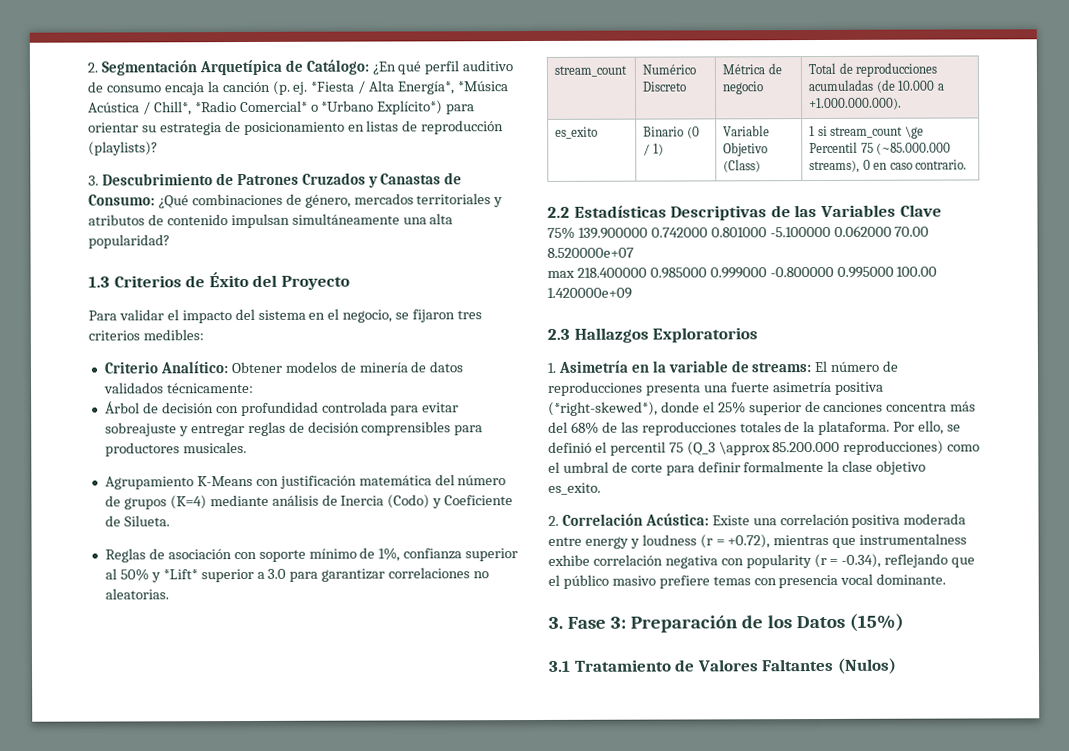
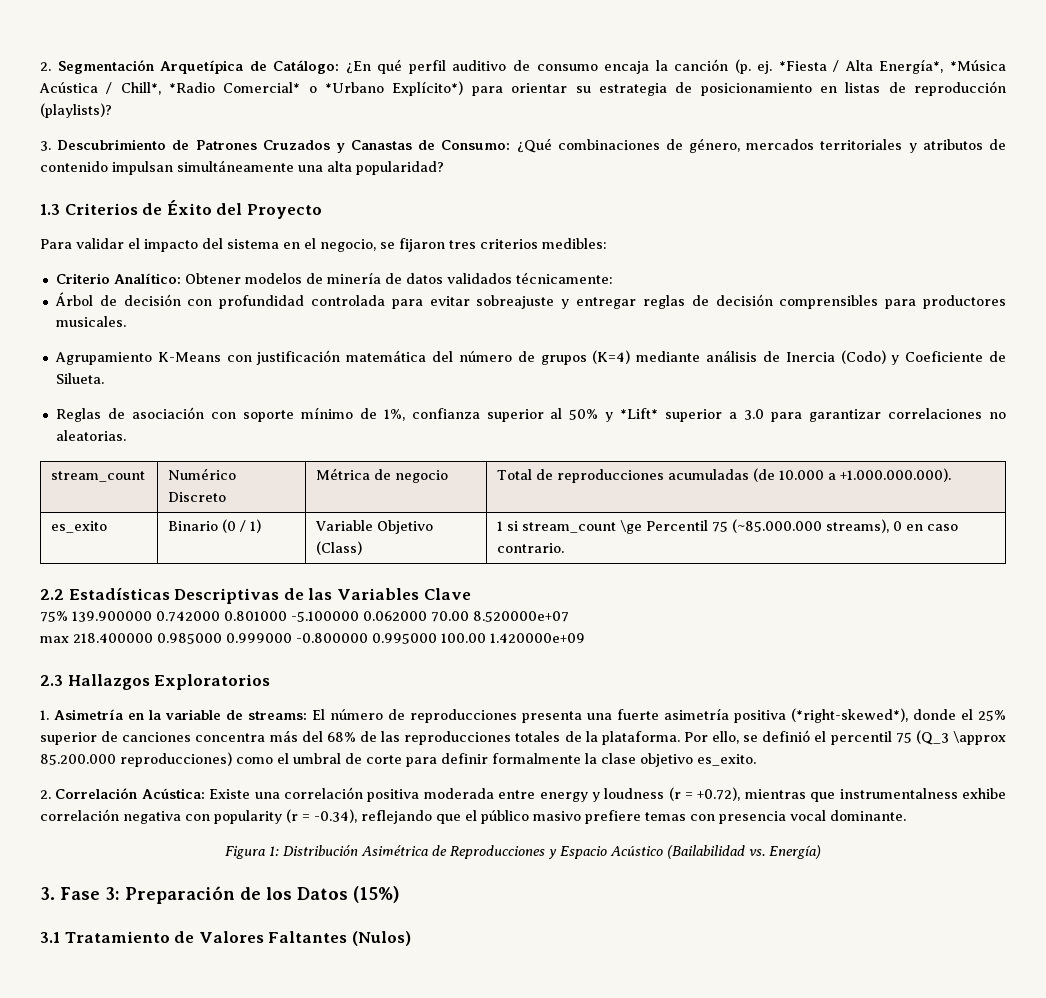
(947, 579) none -> [225,845,821,859] // Figura 1: Distribución Asimétrica de Reproducciones y Espacio Acústico (Bailabilidad vs. Energía)

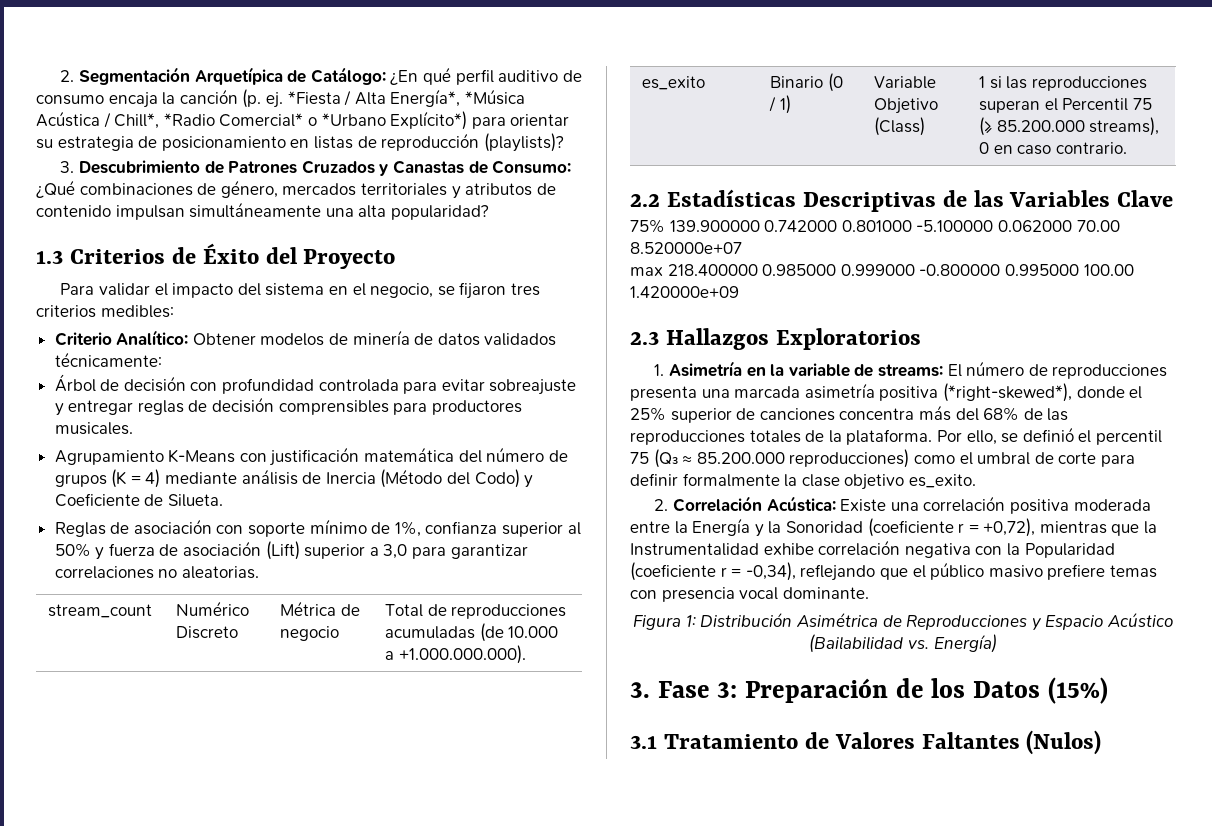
[592,350,631,364] (K=4) -> [111,469,161,488] (K = 4)
[840,350,886,364] (Codo) -> [380,469,520,488] (Método del Codo)
[620,408,659,419] *Lift* -> [108,541,300,560] fuerza de asociación (Lift)
[744,409,765,420] 3.0 -> [383,544,408,559] 3,0
[522,519,823,534] stream_count \ge Percentil 75 (~85.000.000 -> [1006,76,1147,91] [978,98,1152,113] [978,117,1085,136] las reproducciones superan el Percentil 75 (≥ 85.200.000
[617,709,659,720] fuerte -> [734,386,801,398] marcada
[915,730,1006,745] (Q_3 \approx -> [653,449,693,468] (Q₃ ≈
[539,787,1007,802] [40,809,357,824] energy y loudness (r = +0.72), mientras que instrumentalness exhibe correlación negativa con popularity (r = -0.34), -> [674,518,1158,537] [630,540,1115,558] [630,562,796,581] la Energía y la Sonoridad (coeficiente r = +0,72), mientras que la Instrumentalidad exhibe correlación negativa con la Popularidad (coeficiente r = -0,34),

